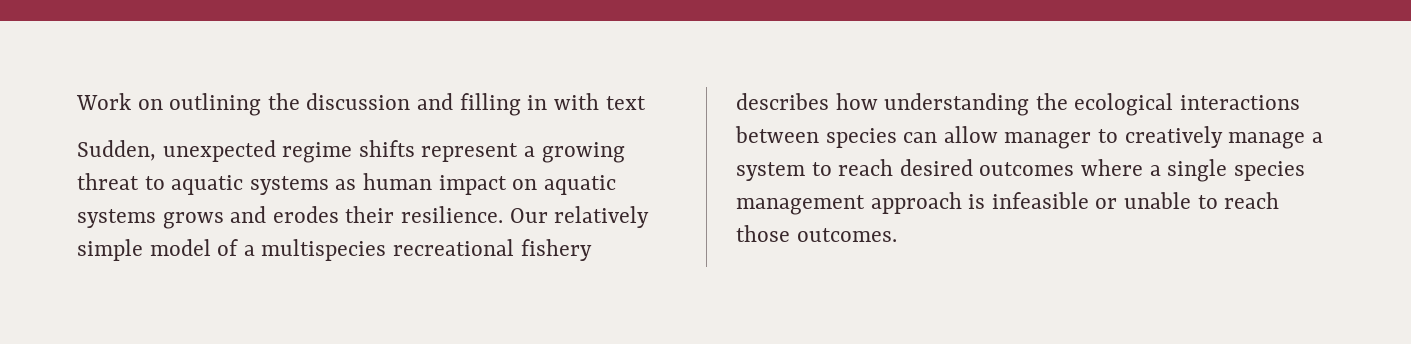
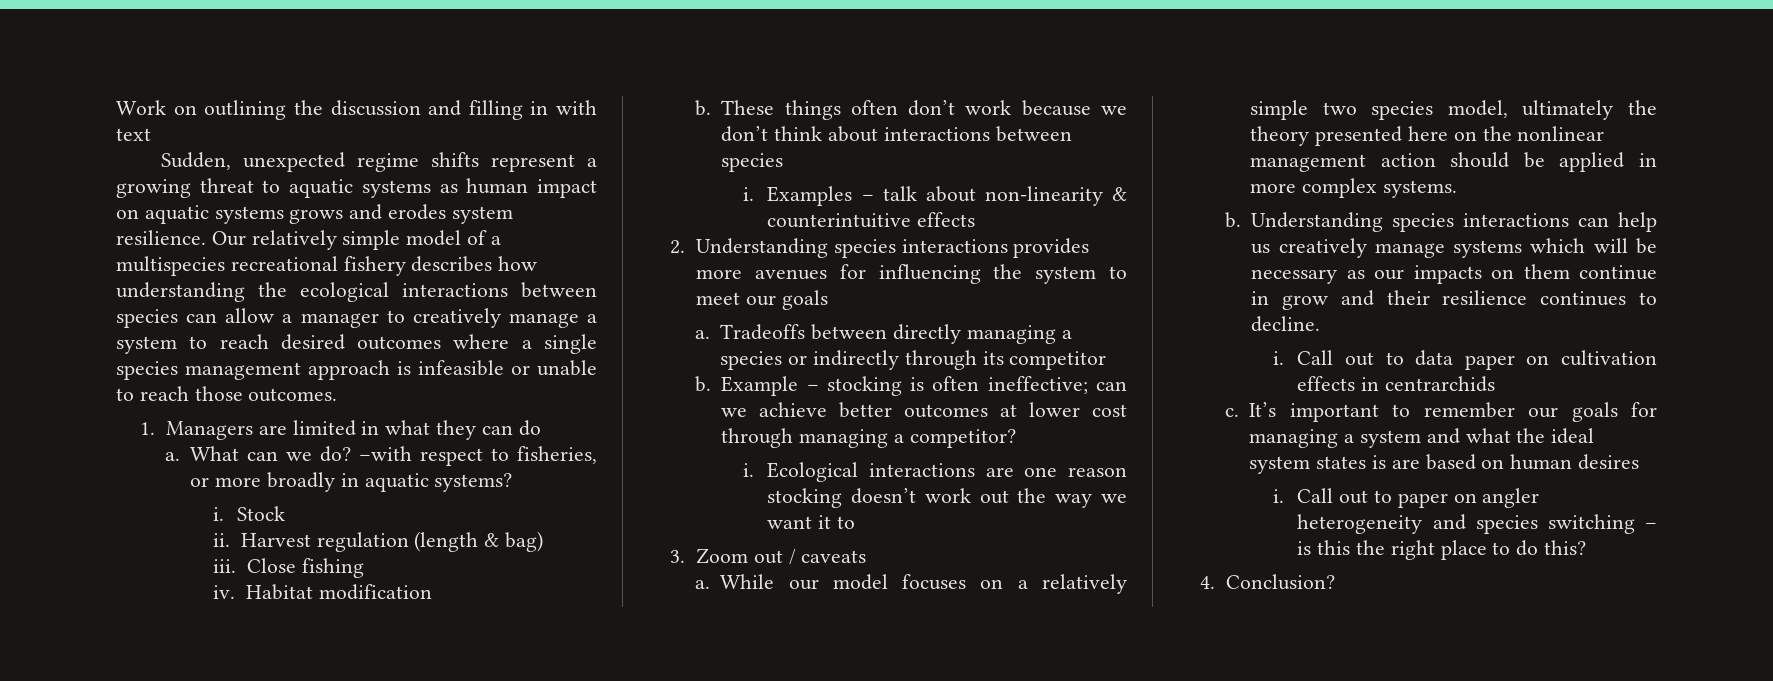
[345,206,395,223] their -> [451,206,513,224] system
(998, 134) none -> [282,314,293,323] a
(897, 235) none -> [140,420,541,440] [164,446,597,466] [190,472,513,492] [213,506,286,521] [213,531,544,552] [213,558,364,578] [213,584,432,600] [694,100,1127,120] [721,126,1072,142] [721,153,784,172] [743,186,1127,206] [767,212,976,228] [670,238,1090,258] [696,264,1127,284] [696,290,828,310] [694,324,1072,344] [720,350,1107,370] [694,376,1127,396] [721,402,1127,418] [721,428,1016,448] [743,462,1127,482] [767,488,1127,508] [767,515,855,529] [670,548,867,565] [694,574,1127,594] [1250,100,1657,120] [1250,126,1605,146] [1250,152,1657,172] [1250,178,1457,198] [1224,212,1657,232] [1251,238,1657,258] [1251,264,1657,284] [1251,290,1657,310] [1251,316,1321,332] [1273,350,1657,370] [1297,376,1495,392] [1224,402,1657,422] [1249,428,1595,448] [1249,454,1639,474] [1273,488,1540,508] [1297,514,1657,534] [1297,540,1587,560] [1200,574,1336,590] // 1. Managers are limited in what they can do // a. What can we do? –with respect to fisheries, or more broadly in aquatic systems? // i. Stock // ii. Harvest regulation (length & bag) // iii. Close fishing // iv. Habitat modification // b. These things often don’t work because we don’t think about interactions between species // i. Examples – talk about non-linearity & counterintuitive effects // 2. Understanding species interactions provides more avenues for influencing the system to meet our goals // a. Tradeoffs between directly managing a species or indirectly through its competitor // b. Example – stocking is often ineffective; can we achieve better outcomes at lower cost through managing a competitor? // i. Ecological interactions are one reason stocking doesn’t work out the way we want it to // 3. Zoom out / caveats // a. While our model focuses on a relatively simple two species model, ultimately the theory presented here on the nonlinear management action should be applied in more complex systems. // b. Understanding species interactions can help us creatively manage systems which will be necessary as our impacts on them continue in grow and their resilience continues to decline. // i. Call out to data paper on cultivation effects in centrarchids // c. It’s important to remember our goals for managing a system and what the ideal system states is are based on human desires // i. Call out to paper on angler heterogeneity and species switching – is this the right place to do this? // 4. Conclusion?

